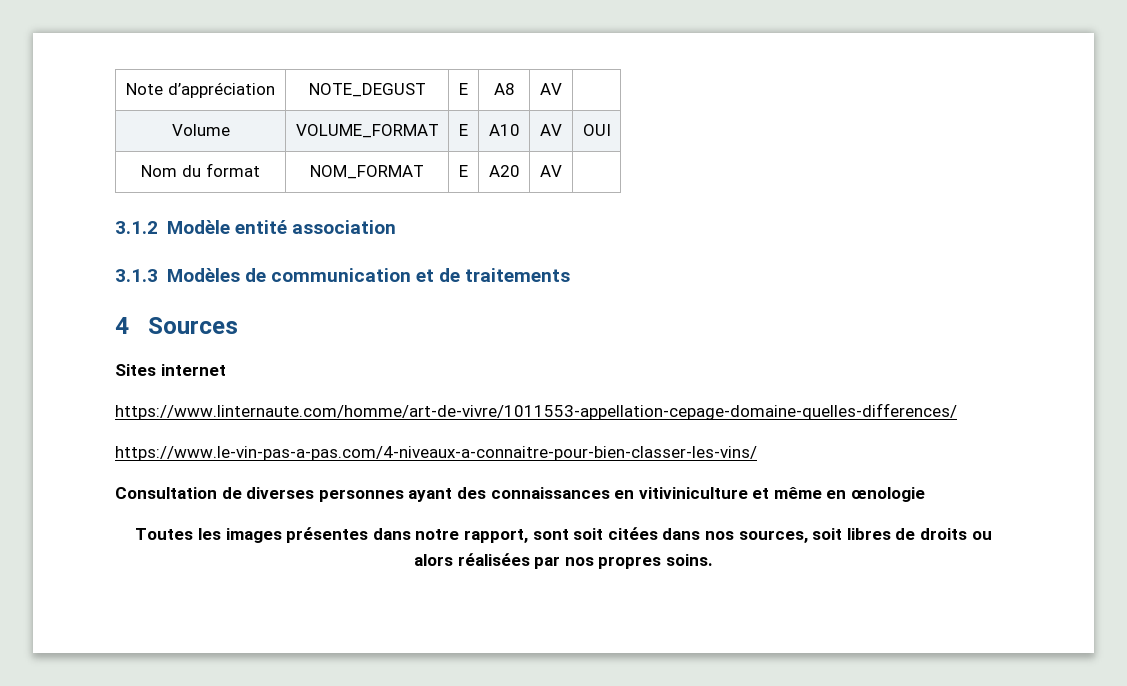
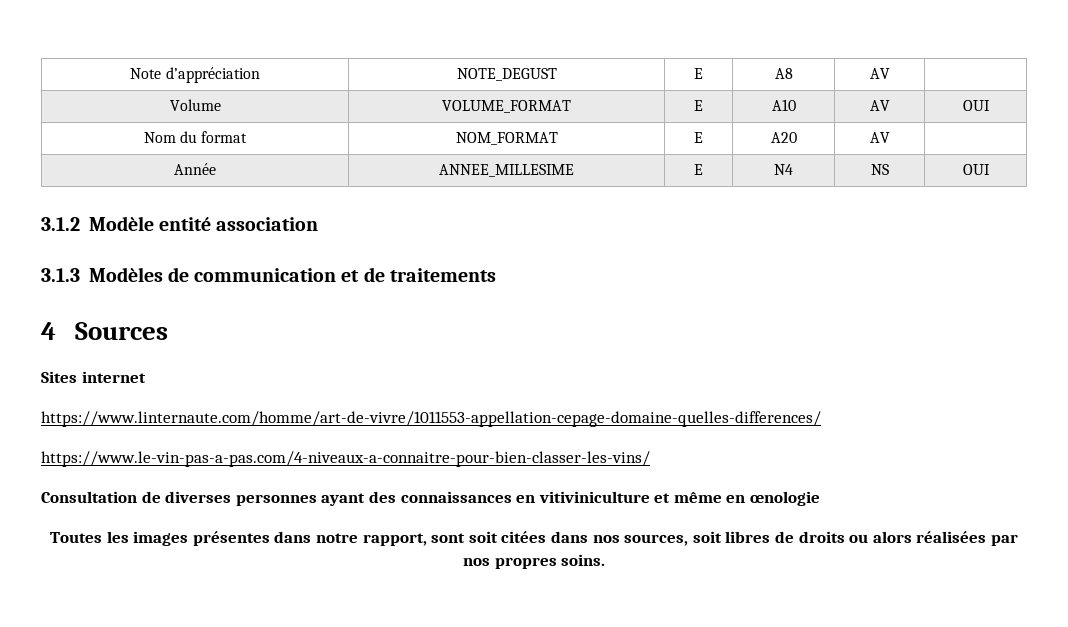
(562, 171) none -> [174,163,216,175] [439,164,574,177] [694,164,703,175] [774,164,793,175] [870,164,889,175] [962,164,990,175] // Année | ANNEE_MILLESIME | E | N4 | NS | OUI

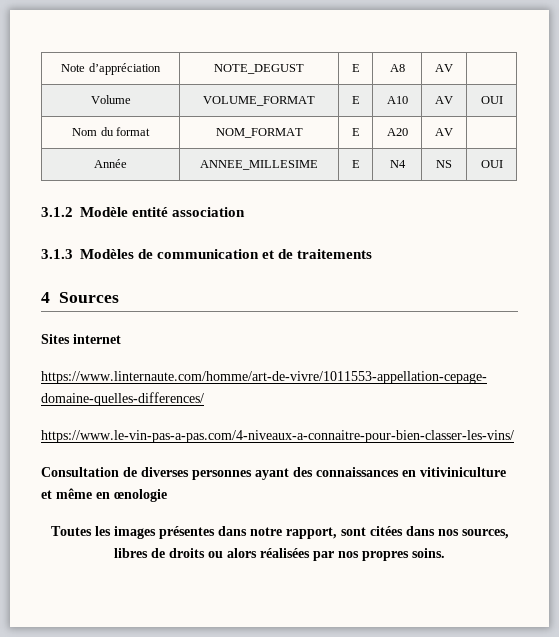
[468,531,498,543] soit -> (366, 531) none
[692,531,722,543] soit -> (509, 534) none

